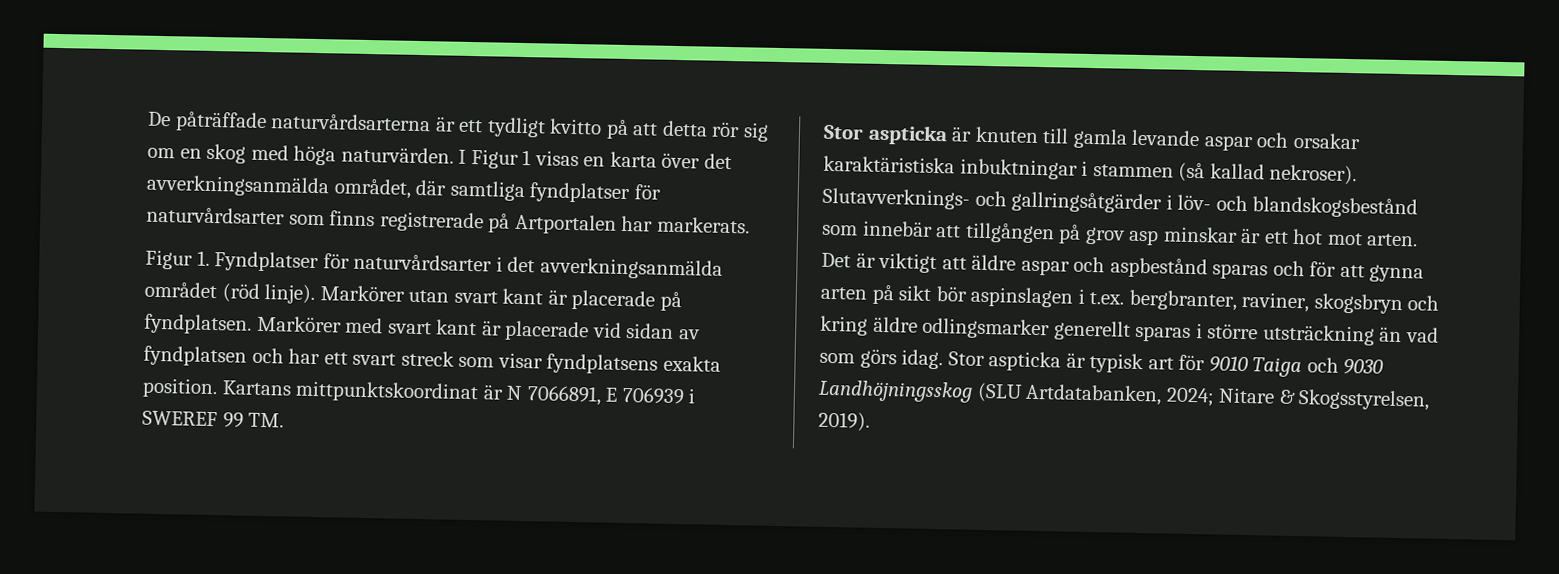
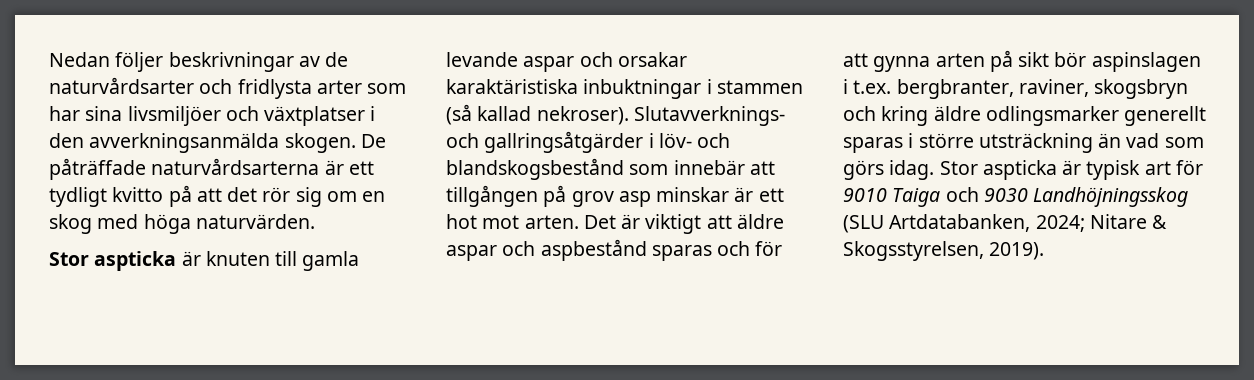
(148, 119) none -> [49,52,349,72] [49,77,407,99] [49,106,376,126] [49,133,356,153] Nedan följer beskrivningar av de naturvårdsarter och fridlysta arter som har sina livsmiljöer och växtplatser i den avverkningsanmälda skogen.
[661,120,708,137] detta -> [227,187,258,202] det
[458,148,732,170] [146,174,661,204] [146,206,750,235] [145,249,723,280] [144,281,682,312] [143,313,700,342] [143,345,721,375] [142,377,697,406] [142,410,285,428] I Figur 1 visas en karta över det avverkningsanmälda området, där samtliga fyndplatser för naturvårdsarter som finns registrerade på Artportalen har markerats. // Figur 1. Fyndplatser för naturvårdsarter i det avverkningsanmälda området (röd linje). Markörer utan svart kant är placerade på fyndplatsen. Markörer med svart kant är placerade vid sidan av fyndplatsen och har ett svart streck som visar fyndplatsens exakta position. Kartans mittpunktskoordinat är N 7066891, E 706939 i SWEREF 99 TM. -> (315, 221) none

